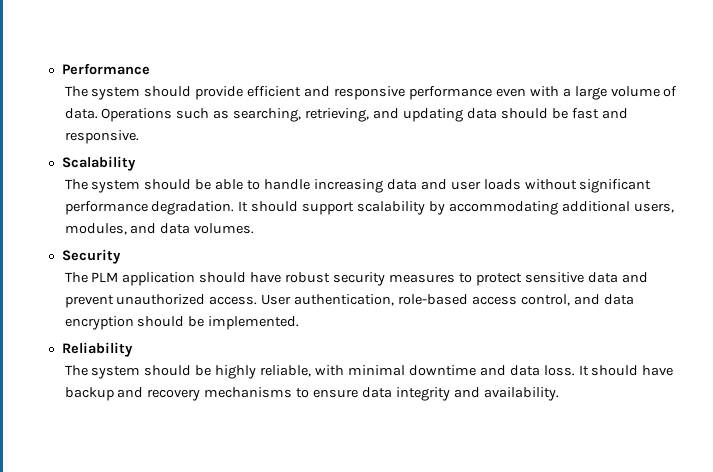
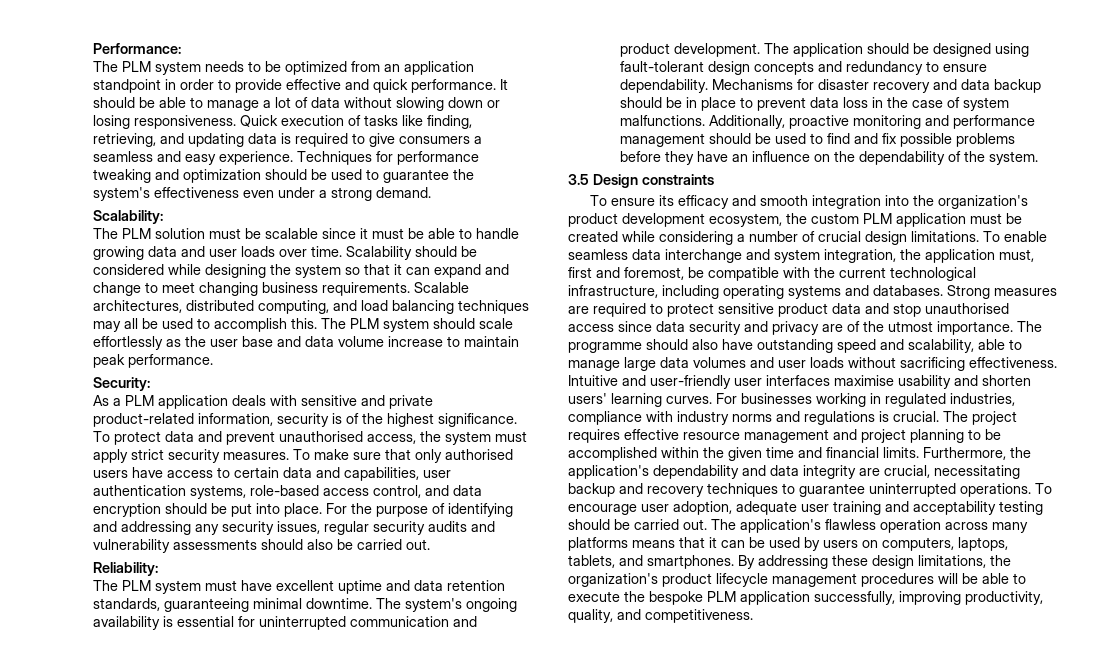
[62,63,151,75] [64,86,678,100] [64,108,628,122] [64,130,139,144] [62,156,137,171] [64,179,192,193] Performance // The system should provide efficient and responsive performance even with a large volume of data. Operations such as searching, retrieving, and updating data should be fast and responsive. // Scalability // The system should -> [93,43,182,54] [93,61,475,75] [93,79,509,93] [93,97,501,111] [93,115,473,129] [93,133,483,147] [93,151,480,165] [93,169,475,183] [93,187,432,201] [93,210,164,224] [93,228,405,239] Performance: // The PLM system needs to be optimized from an application standpoint in order to provide effective and quick performance. It should be able to manage a lot of data without slowing down or losing responsiveness. Quick execution of tasks like finding, retrieving, and updating data is required to give consumers a seamless and easy experience. Techniques for performance tweaking and optimization should be used to guarantee the system's effectiveness even under a strong demand. // Scalability: // The PLM solution must be scalable since it must
[313,179,383,193] increasing -> [93,246,145,260] growing
[524,179,652,193] [64,201,674,215] [64,223,255,235] [62,249,122,264] [64,272,648,286] [64,294,395,308] without significant performance degradation. It should support scalability by accommodating additional users, modules, and data volumes. // Security // The PLM application should have robust security measures to protect sensitive data and prevent unauthorized access. User authentication, -> [279,246,478,260] [93,264,510,278] [93,282,470,296] [93,300,530,314] [93,318,514,332] [93,336,520,350] [93,354,214,368] [93,377,151,391] [93,395,434,409] [93,413,518,427] [93,431,528,445] [93,449,514,463] [93,467,452,481] [93,485,247,499] over time. Scalability should be considered while designing the system so that it can expand and change to meet changing business requirements. Scalable architectures, distributed computing, and load balancing techniques may all be used to accomplish this. The PLM system should scale effortlessly as the user base and data volume increase to maintain peak performance. // Security: // As a PLM application deals with sensitive and private product-related information, security is of the highest significance. To protect data and prevent unauthorised access, the system must apply strict security measures. To make sure that only authorised users have access to certain data and capabilities, user authentication systems,
[208,316,300,330] [62,342,134,357] [64,365,674,379] [64,387,559,401] implemented. // Reliability // The system should be highly reliable, with minimal downtime and data loss. It should have backup and recovery mechanisms to ensure data integrity and availability. -> [231,503,514,517] [93,521,496,535] [93,539,431,553] [93,562,159,576] [93,580,506,594] [93,598,518,612] [93,616,478,630] [620,43,1030,57] [620,61,988,75] [620,79,1042,93] [620,97,1010,111] [620,115,1036,129] [620,133,1016,147] [620,151,1039,165] [568,174,714,188] [590,195,1029,209] [568,213,1022,227] [568,231,1047,245] [568,249,1034,263] [568,267,976,281] [568,285,1057,299] [568,303,1009,317] [568,321,1042,335] [568,339,1022,353] [568,357,1057,371] [568,375,1031,389] [568,393,1015,407] [568,411,1017,425] [568,429,1001,443] [568,447,1031,461] [568,465,1020,479] [568,483,1052,497] [568,501,1043,515] [568,519,1028,533] [568,537,1008,551] [568,555,1011,569] [568,573,1026,587] [568,591,1043,605] [568,609,753,623] put into place. For the purpose of identifying and addressing any security issues, regular security audits and vulnerability assessments should also be carried out. // Reliability: // The PLM system must have excellent uptime and data retention standards, guaranteeing minimal downtime. The system's ongoing availability is essential for uninterrupted communication and product development. The application should be designed using fault-tolerant design concepts and redundancy to ensure dependability. Mechanisms for disaster recovery and data backup should be in place to prevent data loss in the case of system malfunctions. Additionally, proactive monitoring and performance management should be used to find and fix possible problems before they have an influence on the dependability of the system. // 3.5 Design constraints // To ensure its efficacy and smooth integration into the organization's product development ecosystem, the custom PLM application must be created while considering a number of crucial design limitations. To enable seamless data interchange and system integration, the application must, first and foremost, be compatible with the current technological infrastructure, including operating systems and databases. Strong measures are required to protect sensitive product data and stop unauthorised access since data security and privacy are of the utmost importance. The programme should also have outstanding speed and scalability, able to manage large data volumes and user loads without sacrificing effectiveness. Intuitive and user-friendly user interfaces maximise usability and shorten users' learning curves. For businesses working in regulated industries, compliance with industry norms and regulations is crucial. The project requires effective resource management and project planning to be accomplished within the given time and financial limits. Furthermore, the application's dependability and data integrity are crucial, necessitating backup and recovery techniques to guarantee uninterrupted operations. To encourage user adoption, adequate user training and acceptability testing should be carried out. The application's flawless operation across many platforms means that it can be used by users on computers, laptops, tablets, and smartphones. By addressing these design limitations, the organization's product lifecycle management procedures will be able to execute the bespoke PLM application successfully, improving productivity, quality, and competitiveness.

